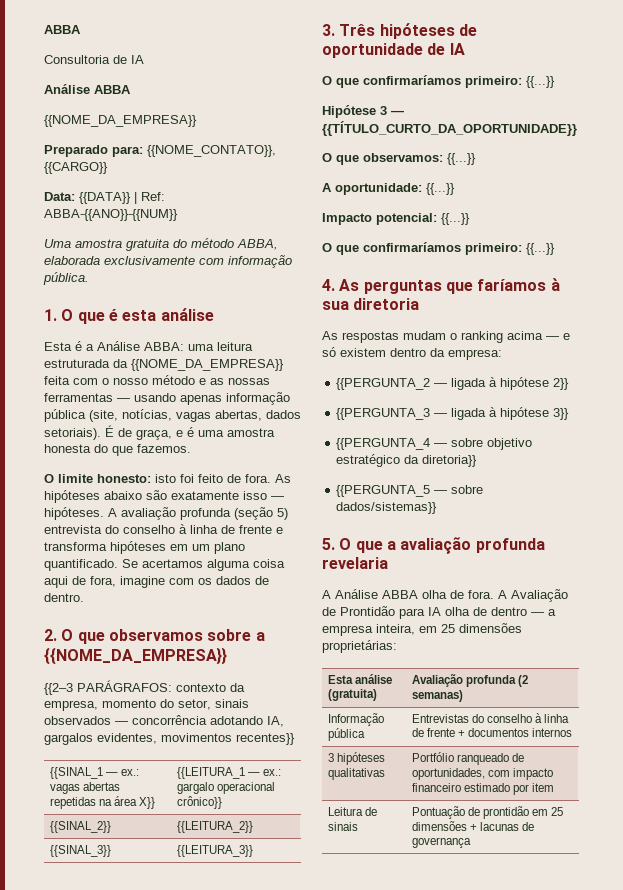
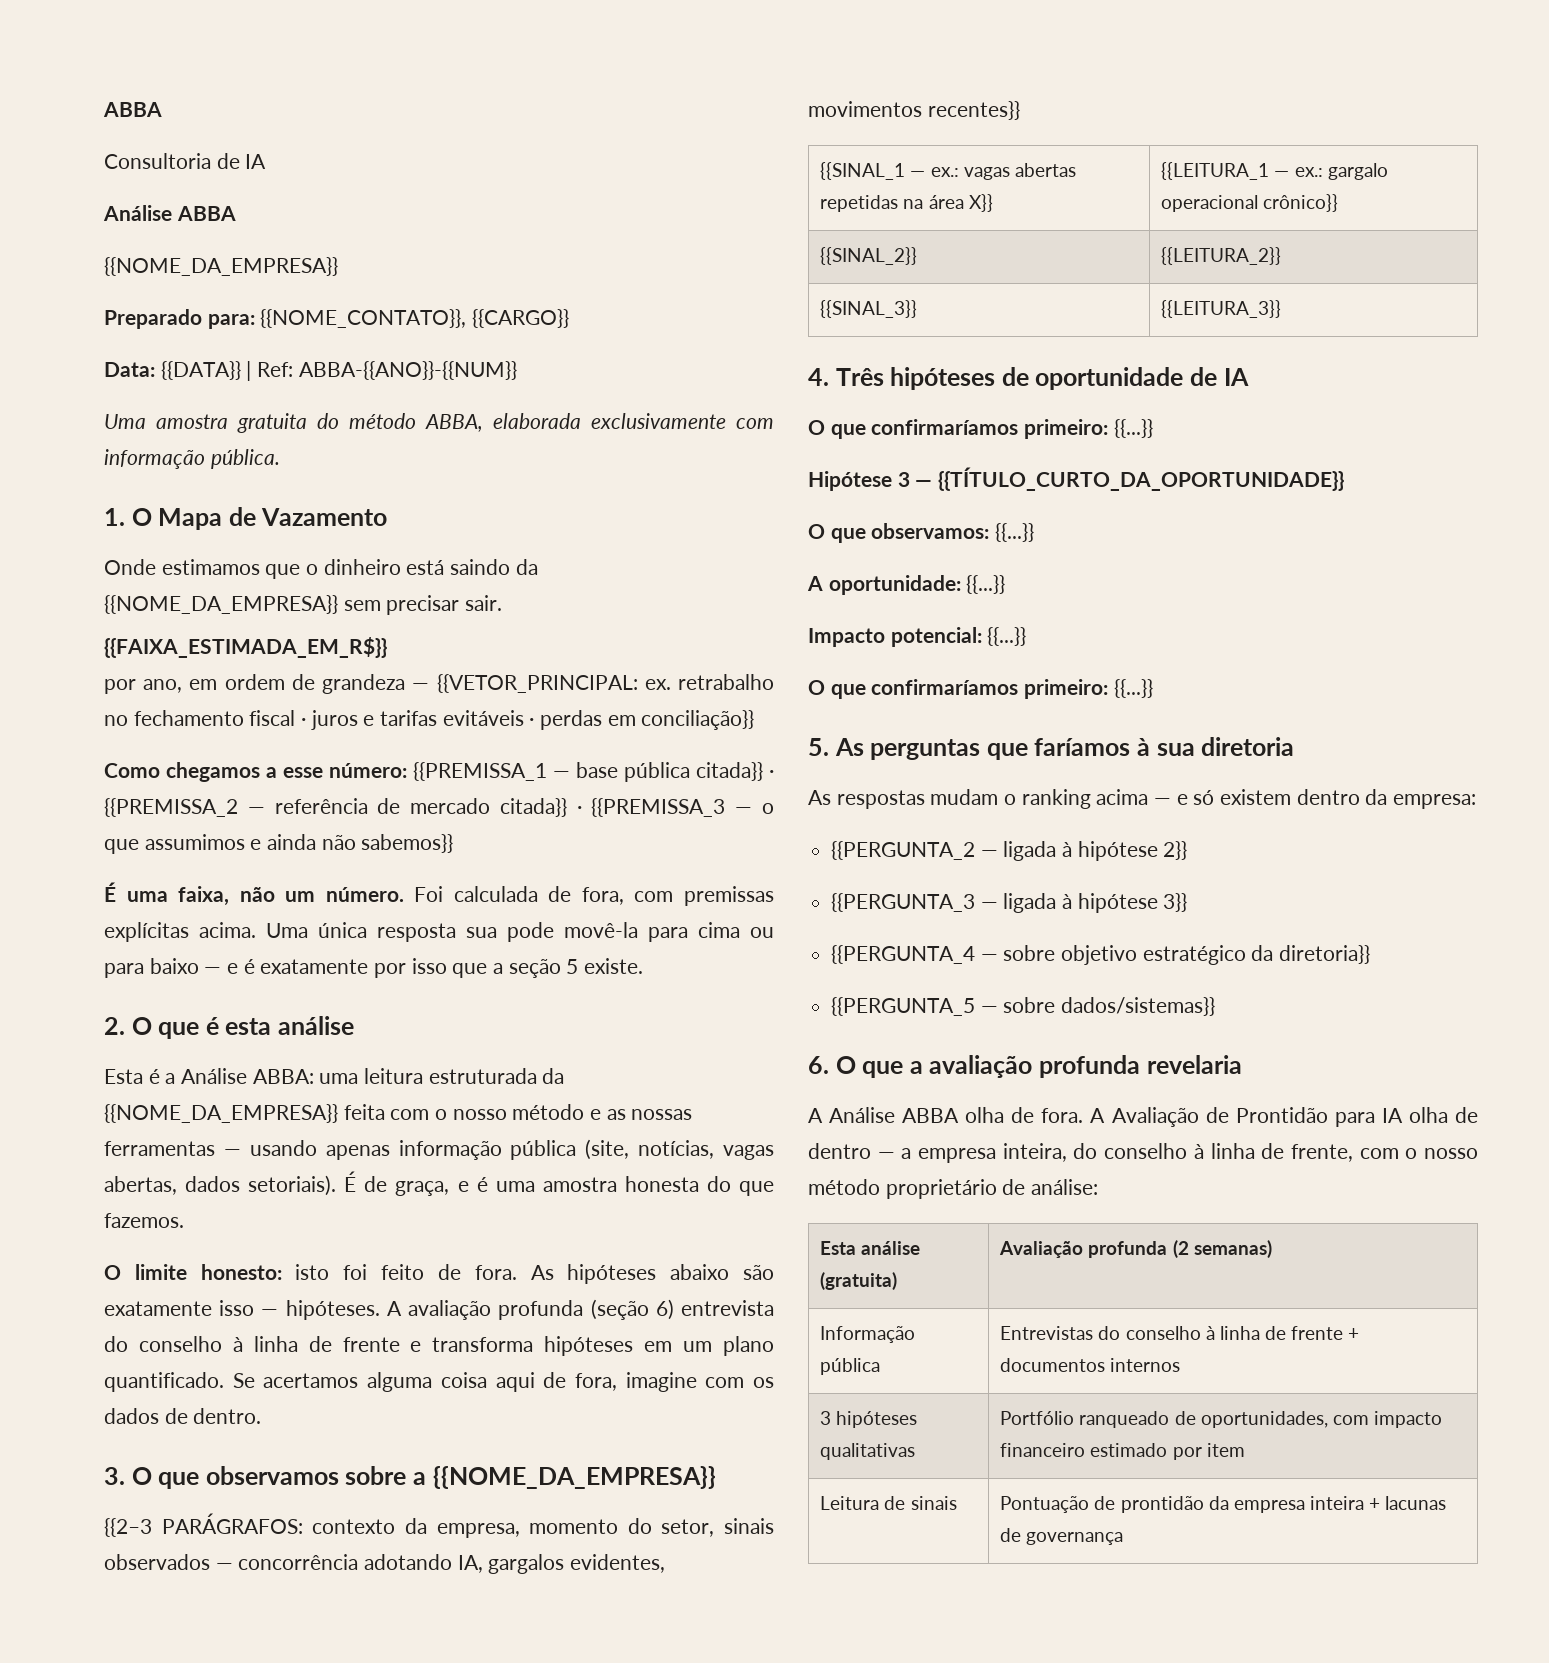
(74, 315) none -> [158,507,388,530] [104,559,538,579] [104,595,503,615] [104,637,387,658] [104,674,774,694] [104,710,755,730] [104,762,774,782] [104,798,774,817] [104,834,454,854] [104,882,774,906] [104,922,774,942] [104,958,644,978] [104,1017,152,1035] Mapa de Vazamento // Onde estimamos que o dinheiro está saindo da {{NOME_DA_EMPRESA}} sem precisar sair. // {{FAIXA_ESTIMADA_EM_R$}} // por ano, em ordem de grandeza — {{VETOR_PRINCIPAL: ex. retrabalho no fechamento fiscal · juros e tarifas evitáveis · perdas em conciliação}} // Como chegamos a esse número: {{PREMISSA_1 — base pública citada}} · {{PREMISSA_2 — referência de mercado citada}} · {{PREMISSA_3 — o que assumimos e ainda não sabemos}} // É uma faixa, não um número. Foi calculada de fora, com premissas explícitas acima. Uma única resposta sua pode movê-la para cima ou para baixo — e é exatamente por isso que a seção 5 existe. // 2. O
[277,508,288,520] 5) -> [655,1299,674,1320] 6)
[44,629,57,641] 2. -> [104,1467,125,1485] 3.
[322,24,335,36] 3. -> [808,368,829,386] 4.
[322,279,335,291] 4. -> [808,738,829,756] 5.
[322,538,335,550] 5. -> [808,1056,829,1074] 6.
[419,623,522,633] [322,640,397,653] em 25 dimensões proprietárias: -> [1073,1143,1478,1162] [808,1179,1099,1199] do conselho à linha de frente, com o nosso método proprietário de análise:
[532,807,564,816] [411,821,467,831] em 25 dimensões -> [1208,1496,1364,1513] da empresa inteira

